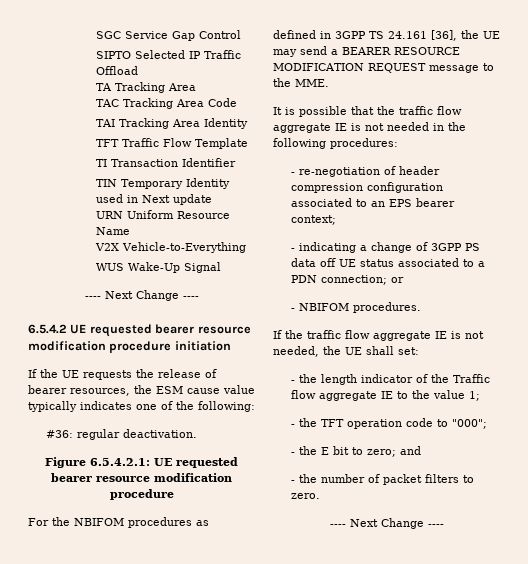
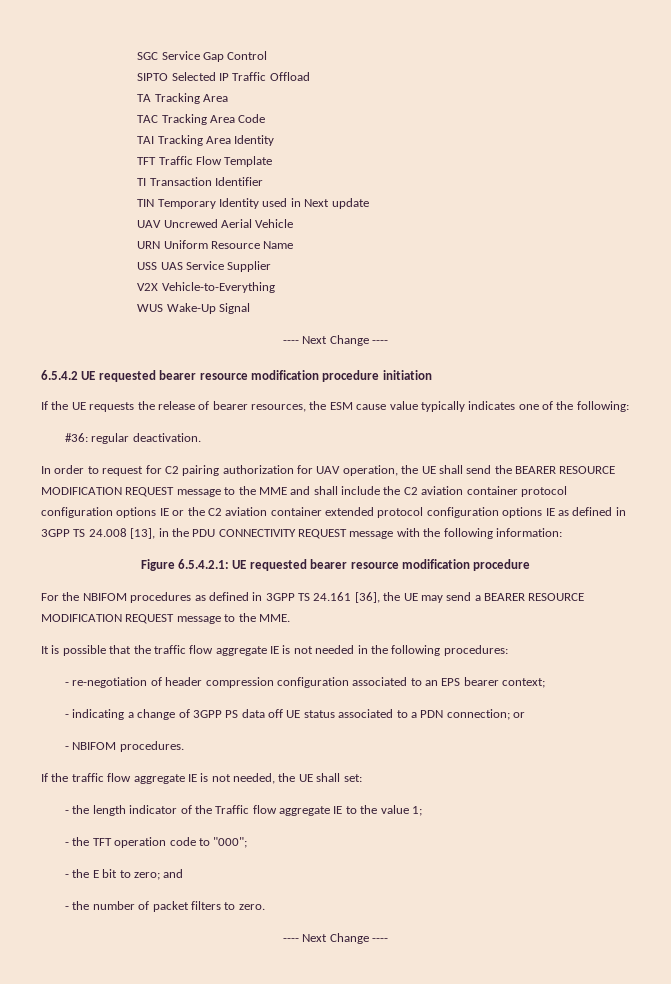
(213, 199) none -> [137,219,294,228] // UAV Uncrewed Aerial Vehicle
(131, 231) none -> [137,261,272,272] // USS UAS Service Supplier
(198, 433) none -> [41,465,616,476] [41,486,567,497] [41,507,626,518] [41,528,562,539] // In order to request for C2 pairing authorization for UAV operation, the UE shall send the BEARER RESOURCE MODIFICATION REQUEST message to the MME and shall include the C2 aviation container protocol configuration options IE or the C2 aviation container extended protocol configuration options IE as defined in 3GPP TS 24.008 [13], in the PDU CONNECTIVITY REQUEST message with the following information:

